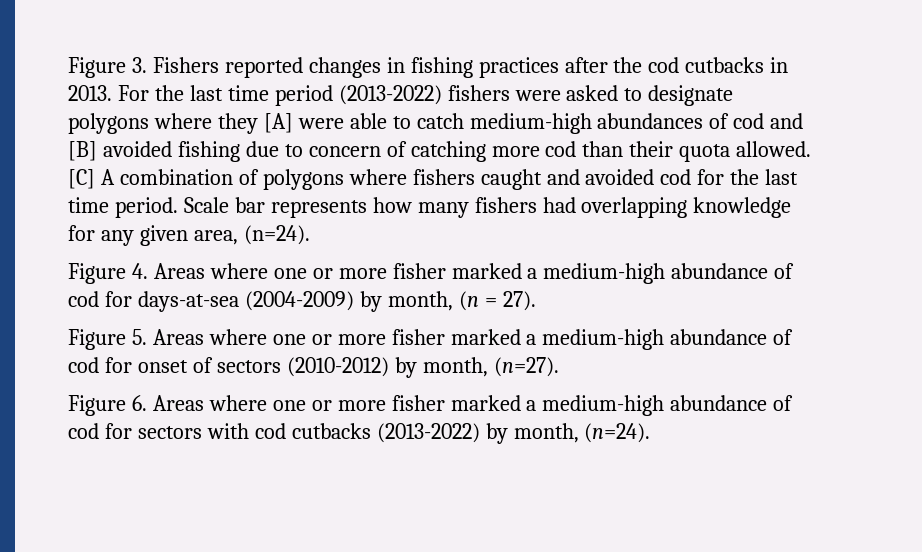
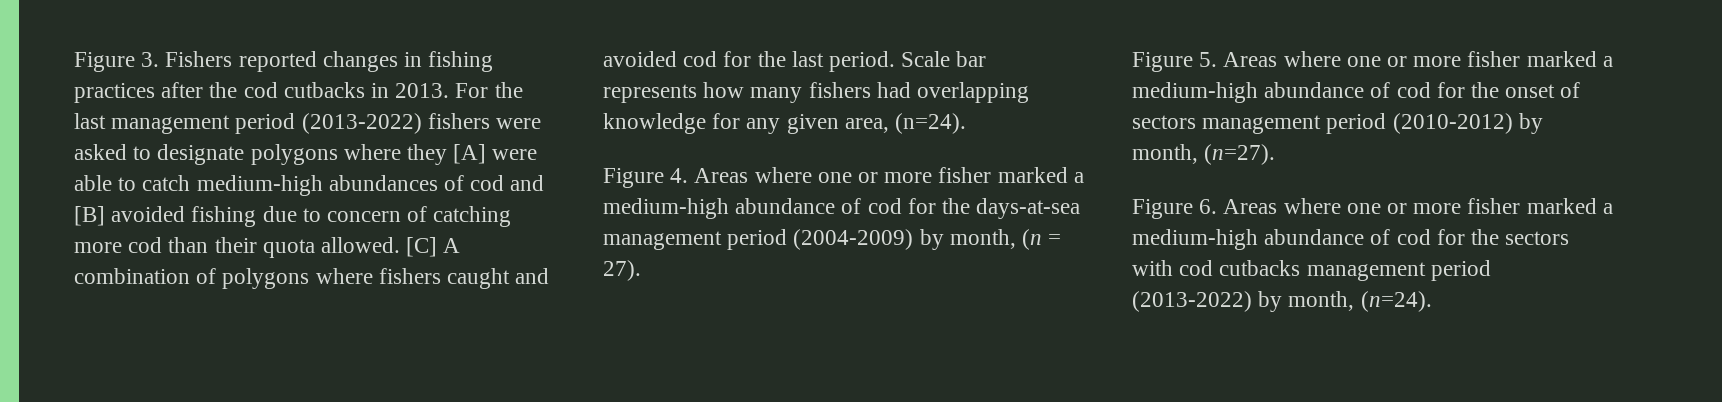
[227,85,269,101] time -> [111,115,231,134] management
[68,197,109,213] time -> (824, 59) none
[137,291,239,312] days-at-sea -> [942,198,1081,219] [603,229,788,250] the days-at-sea management period
(132, 365) none -> [1471,82,1500,98] the
(281, 366) none -> [1202,113,1387,134] management period
(132, 431) none -> [1471,229,1500,245] the
(371, 431) none -> [1306,260,1491,281] management period

